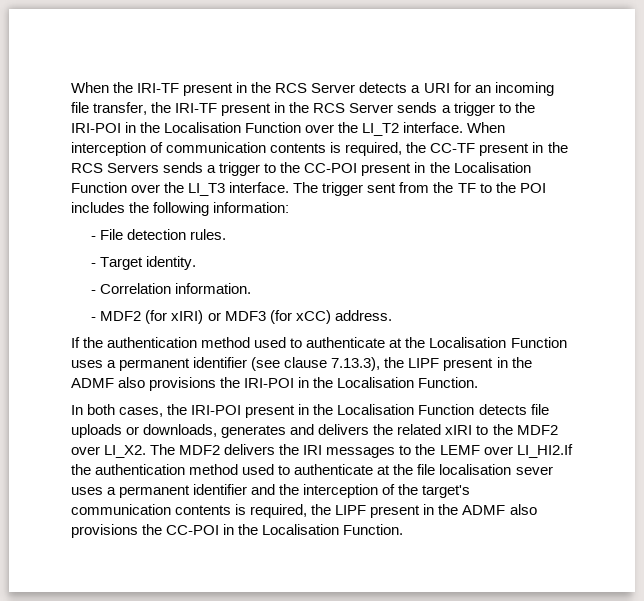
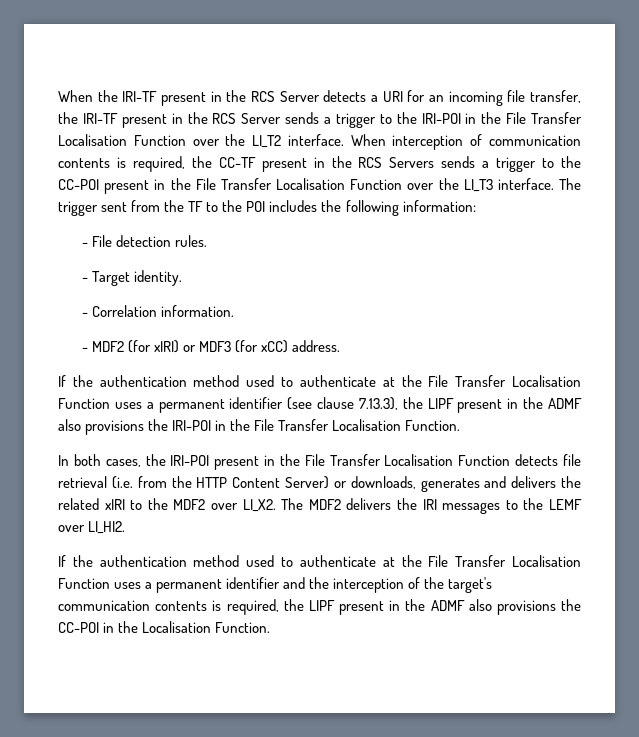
(161, 127) none -> [506,112,582,124] File Transfer
(450, 167) none -> [195,178,272,190] File Transfer
(426, 342) none -> [428,375,507,387] File Transfer
(334, 382) none -> [254,419,330,431] File Transfer
(334, 409) none -> [304,454,381,466] File Transfer
[71,424,122,438] uploads -> [58,476,329,489] retrieval (i.e. from the HTTP Content Server)
[516,444,573,458] [71,464,553,475] LI_HI2.If the authentication method used to authenticate at the file localisation sever -> [88,521,126,534] [58,555,581,567] [58,578,110,589] LI_HI2. // If the authentication method used to authenticate at the File Transfer Localisation Function

